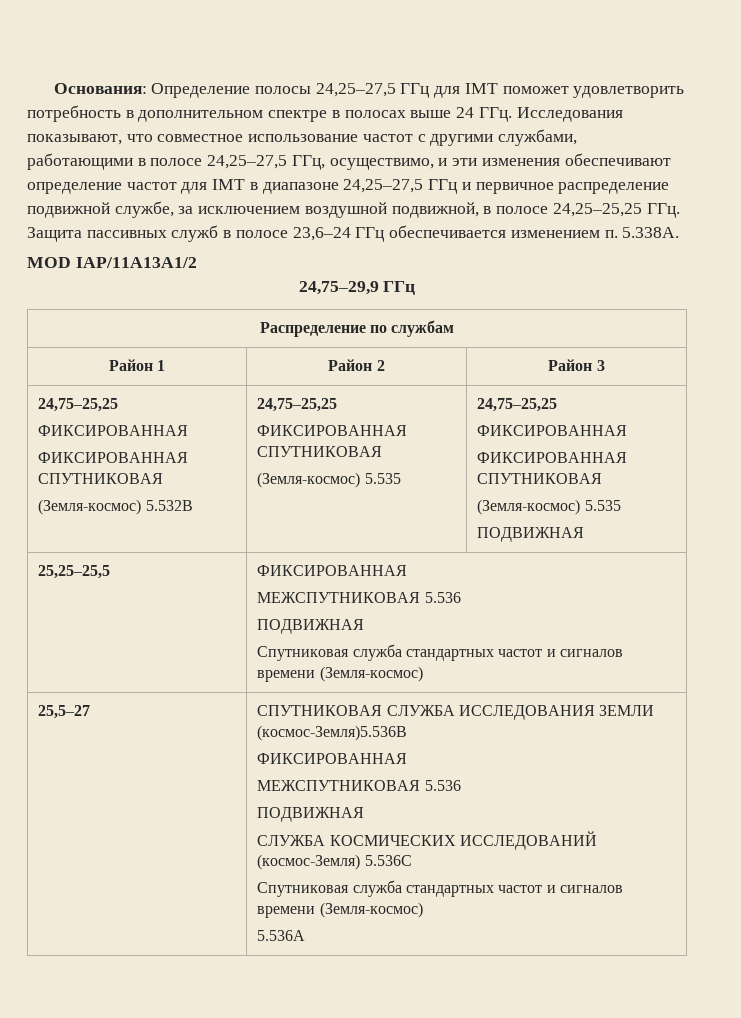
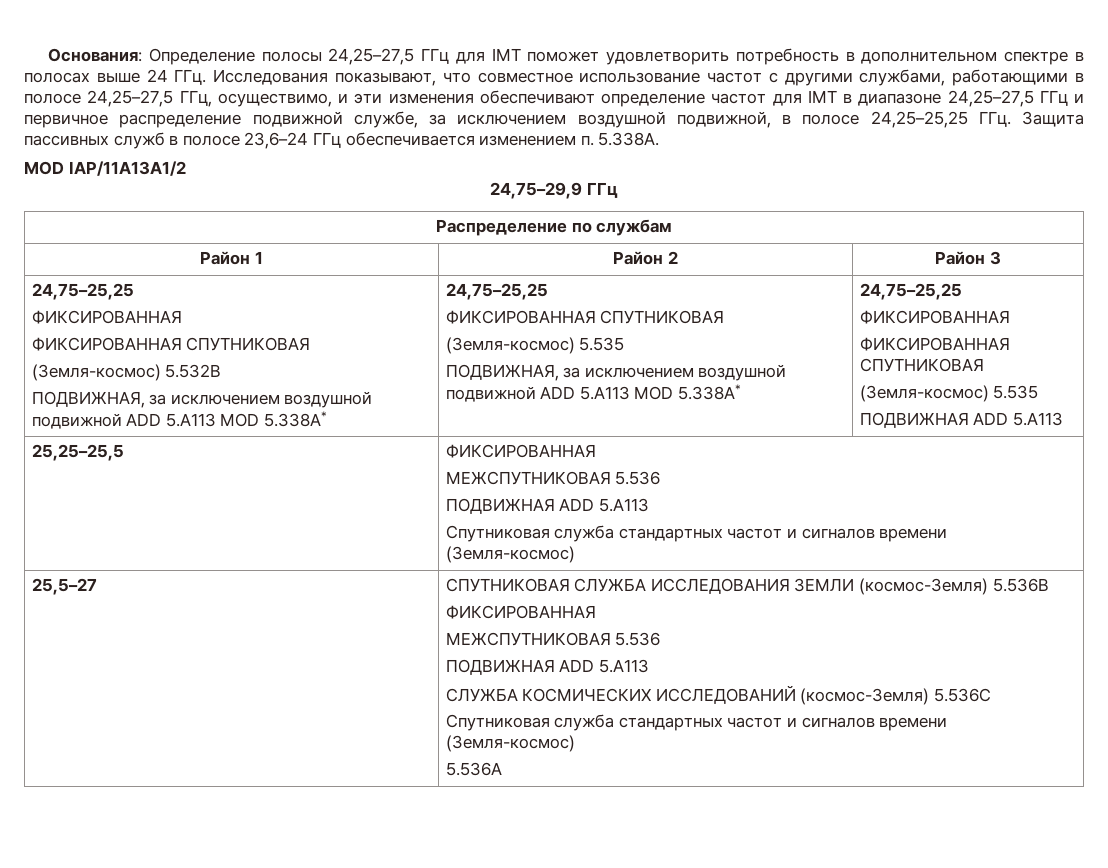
(193, 505) none -> [31,391,373,408] [31,411,328,429] // ПОДВИЖНАЯ, за исключением воздушной подвижной ADD 5.A113 MOD 5.338A*
(401, 478) none -> [445,364,787,381] [445,384,742,402] // ПОДВИЖНАЯ, за исключением воздушной подвижной ADD 5.A113 MOD 5.338A*
(585, 534) none -> [973,412,1063,426] ADD 5.A113
(365, 626) none -> [559,498,649,512] ADD 5.A113
[257,725,408,741] [257,753,408,764] [257,780,461,791] [257,807,365,822] (космос-Земля)5.536B // ФИКСИРОВАННАЯ // МЕЖСПУТНИКОВАЯ 5.536 // ПОДВИЖНАЯ -> [859,578,1049,595] [445,605,596,619] [445,632,661,646] [445,659,649,675] (космос-Земля) 5.536B // ФИКСИРОВАННАЯ // МЕЖСПУТНИКОВАЯ 5.536 // ПОДВИЖНАЯ ADD 5.A113

